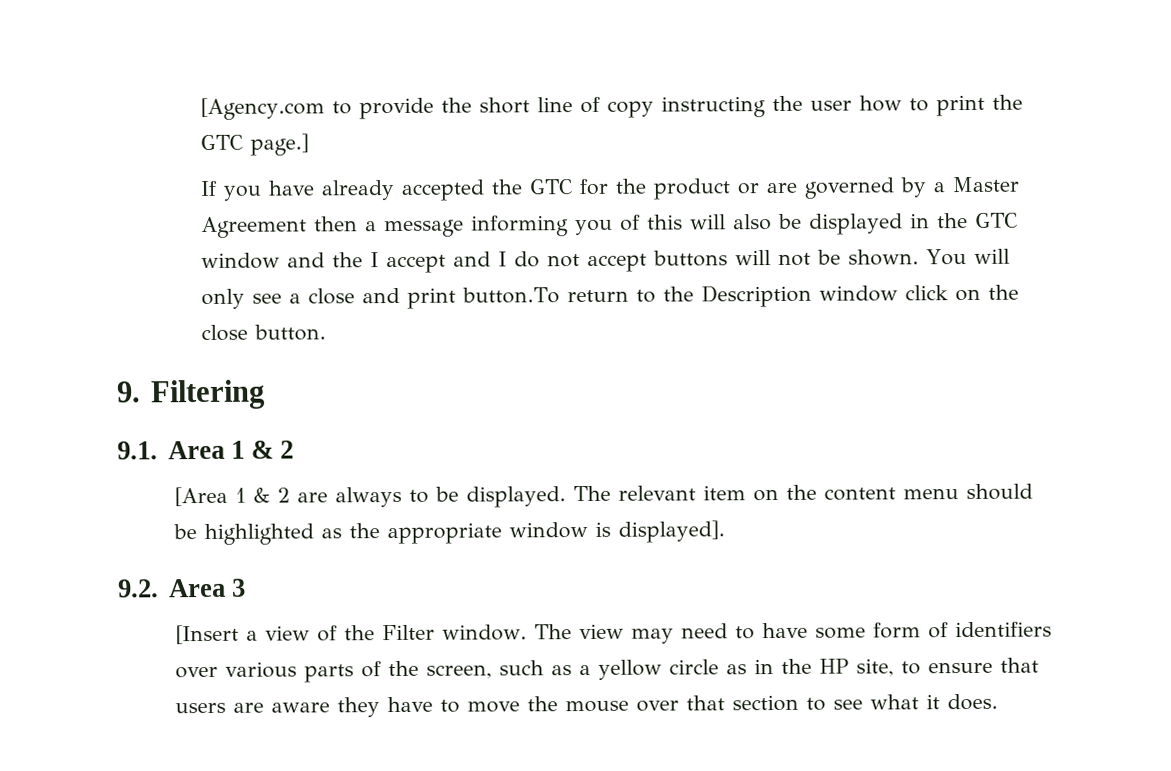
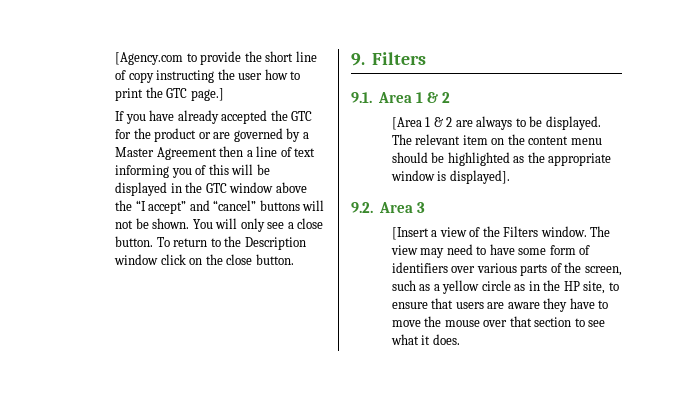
[384,219,465,238] message -> [256,146,316,157] line of text
[733,214,773,231] also -> (254, 169) none
[287,251,648,274] and the I accept and I do not accept -> [275,182,307,193] [115,200,257,214] above the “I accept” and “cancel”
[362,287,561,309] and print button.To -> [115,236,170,247] button. To
[149,379,265,410] Filtering -> [371,52,426,65] Filters
[381,624,435,641] Filter -> [503,226,539,237] Filters

